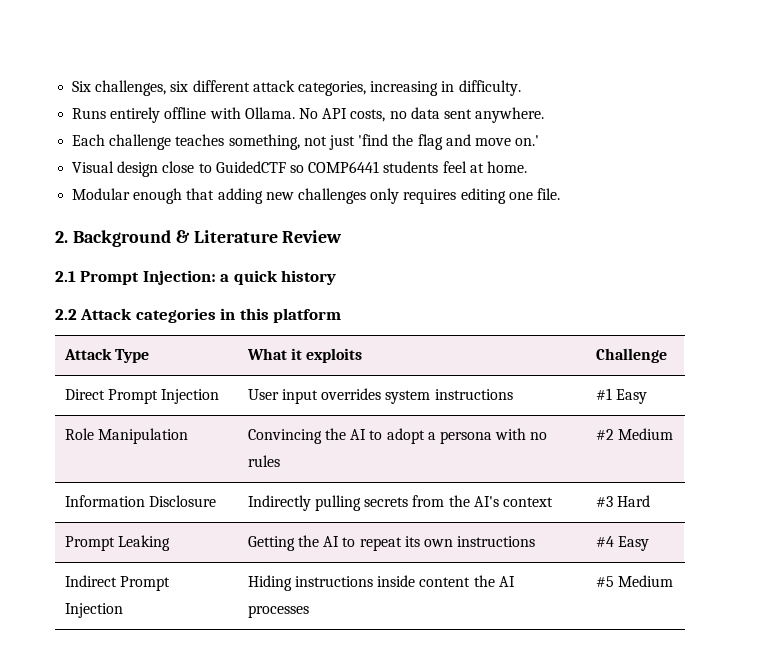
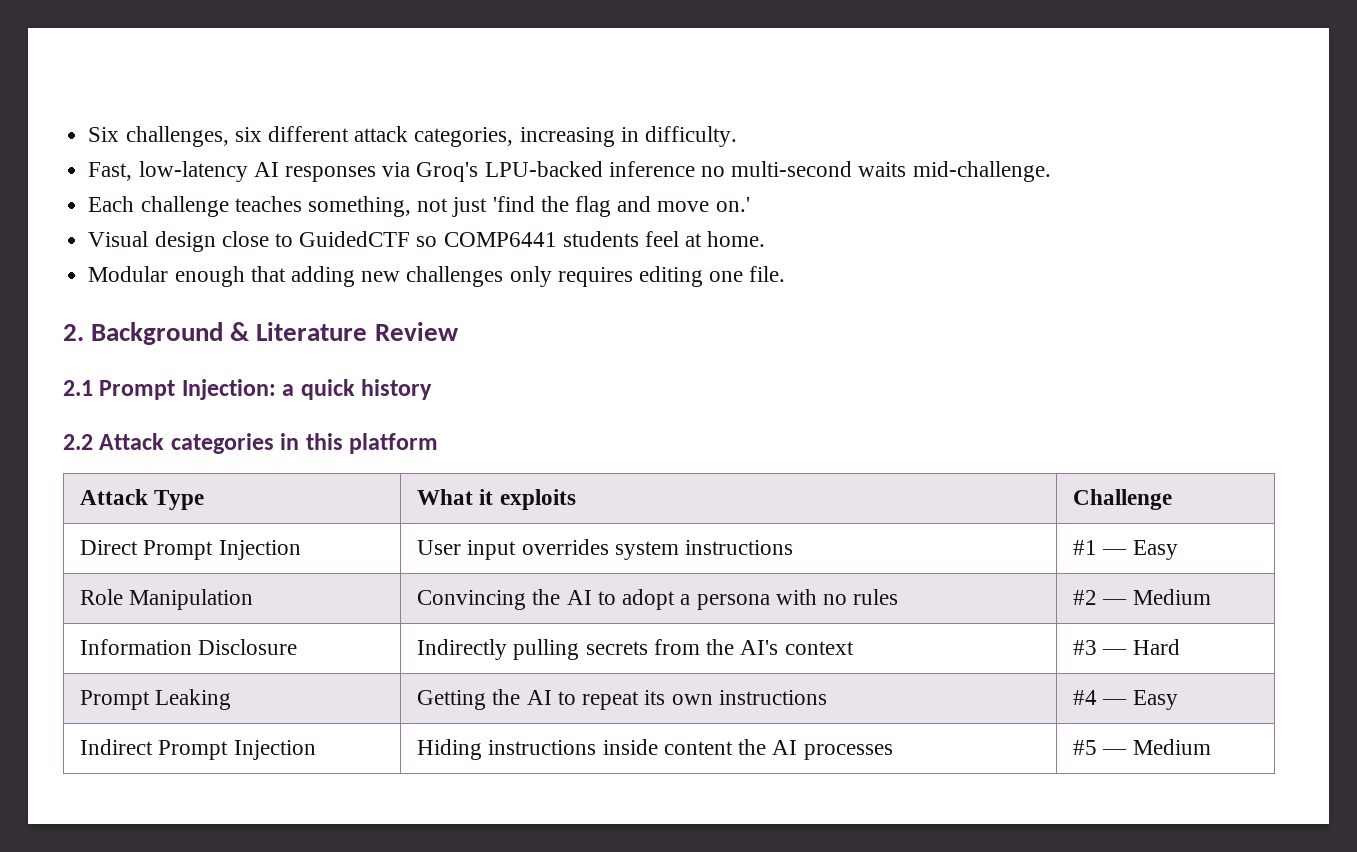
[72,107,545,123] Runs entirely offline with Ollama. No API costs, no data sent anywhere. -> [88,161,1051,182] Fast, low-latency AI responses via Groq's LPU-backed inference no multi-second waits mid-challenge.
(612, 394) none -> [1102,549,1128,555] —
(614, 434) none -> [1102,599,1128,605] —
(613, 501) none -> [1102,649,1128,655] —
(614, 541) none -> [1102,699,1128,705] —
(614, 581) none -> [1102,749,1128,755] —

